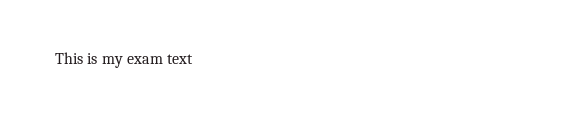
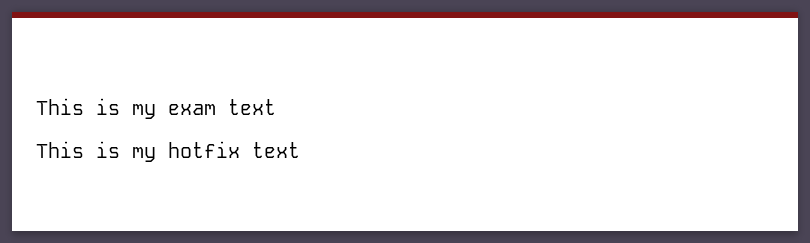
(194, 59) none -> [36,141,300,162] // This is my hotfix text

